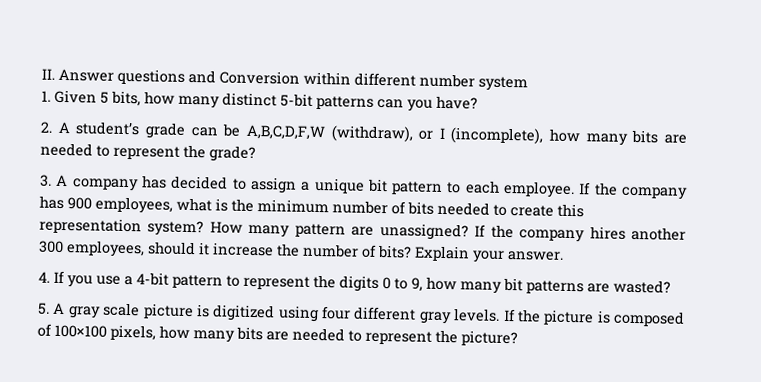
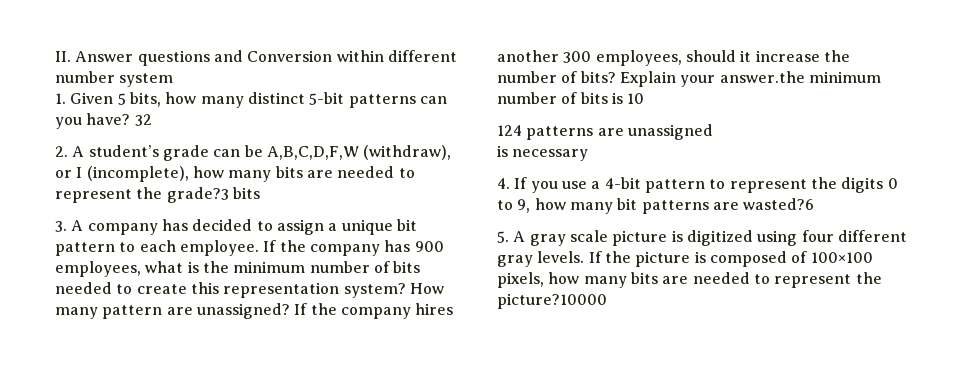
(478, 102) none -> [134,114,152,126] 32
[209,145,256,163] grade? -> [166,187,260,203] grade?3 bits
[507,251,564,261] answer. -> [719,71,881,83] [497,92,645,104] [497,124,713,140] [497,145,589,161] answer.the minimum number of bits is 10 // 124 patterns are unassigned // is necessary
[613,279,671,294] wasted? -> [743,198,815,210] wasted?6
[461,330,518,347] picture? -> [497,293,607,309] picture?10000

